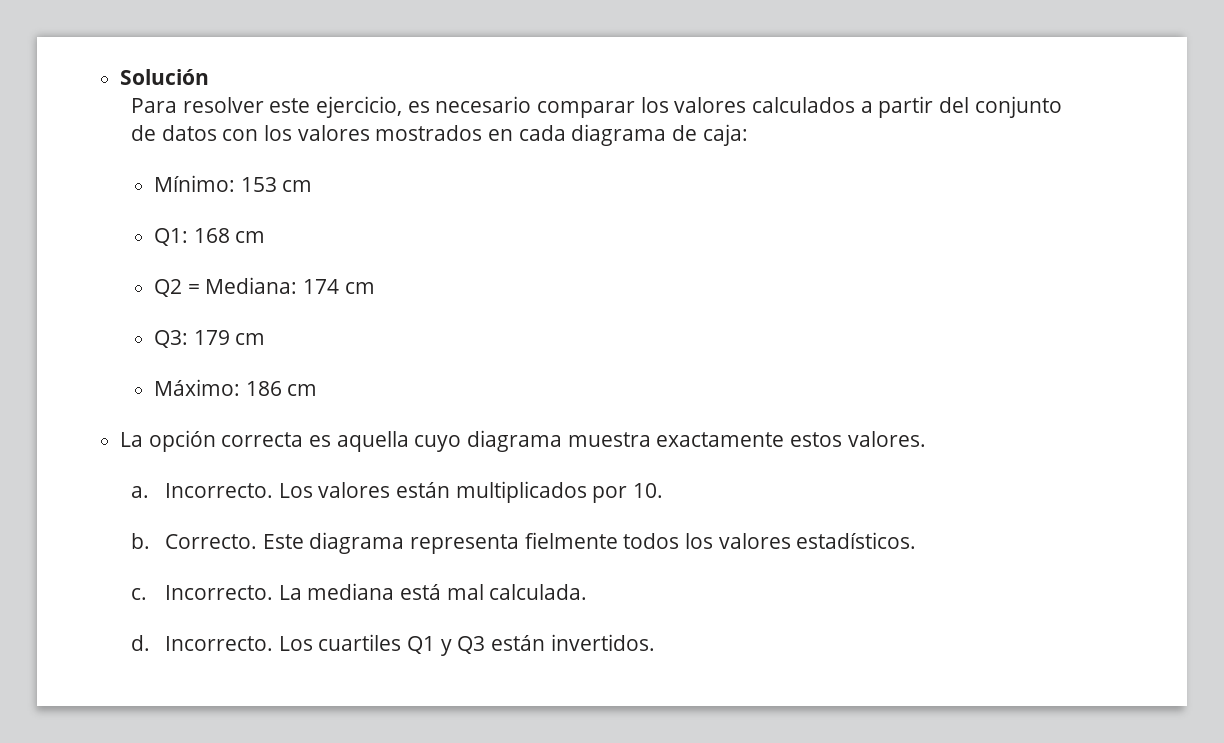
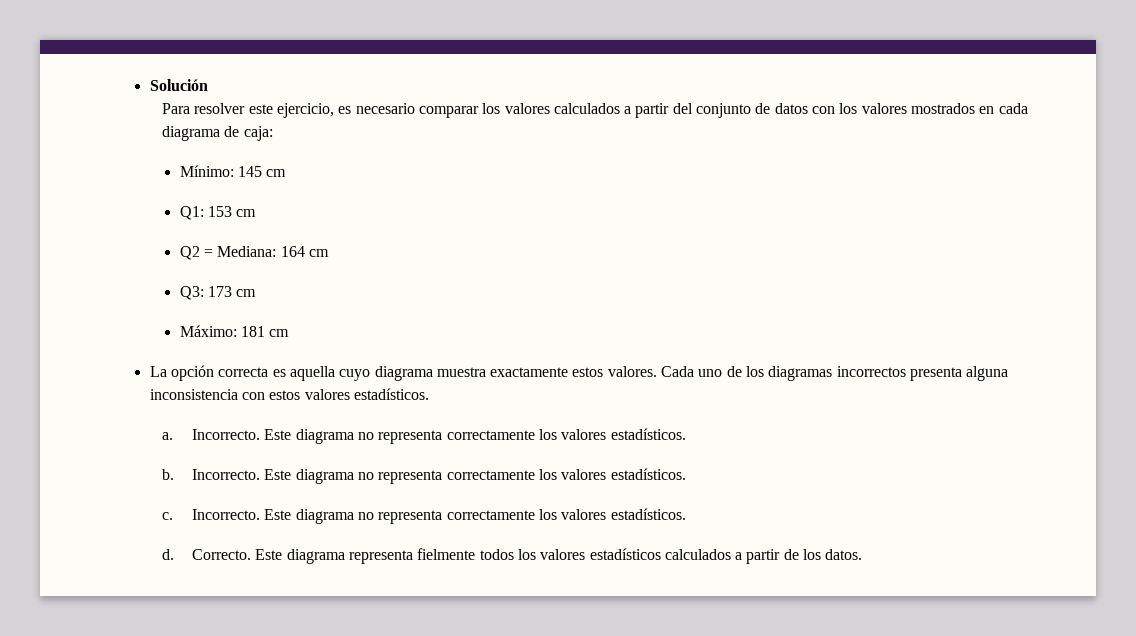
[240,177,277,192] 153 -> [237,166,262,177] 145
[193,228,230,243] 168 -> [207,206,232,217] 153
[303,279,340,294] 174 -> [280,246,305,257] 164
[193,330,230,345] 179 -> [207,286,232,297] 173
[245,381,282,396] 186 -> [240,326,265,337] 181
[130,481,663,503] [130,533,150,549] // a. Incorrecto. Los valores están multiplicados por 10. // b. -> [661,366,1009,381] [149,388,429,400] [161,428,686,444] [161,468,686,484] [161,508,686,524] [161,549,174,560] Cada uno de los diagramas incorrectos presenta alguna inconsistencia con estos valores estadísticos. // a. Incorrecto. Este diagrama no representa correctamente los valores estadísticos. // b. Incorrecto. Este diagrama no representa correctamente los valores estadísticos. // c. Incorrecto. Este diagrama no representa correctamente los valores estadísticos. // d.
[796,532,917,549] [130,583,588,600] [130,634,655,656] estadísticos. // c. Incorrecto. La mediana está mal calculada. // d. Incorrecto. Los cuartiles Q1 y Q3 están invertidos. -> [589,548,863,564] estadísticos calculados a partir de los datos.

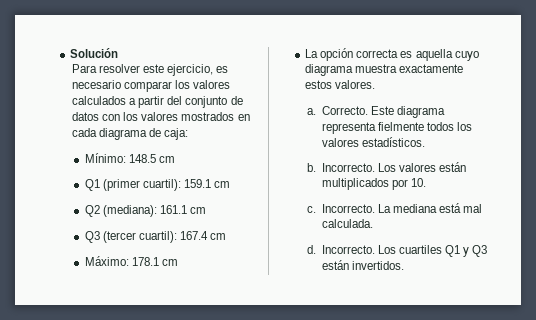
[237,166,287,177] [179,206,257,220] [179,246,329,260] [179,286,232,300] 145 cm // Q1: 153 cm // Q2 = Mediana: 164 cm // Q3: 173 -> [128,154,175,163] [84,179,231,191] [84,205,206,217] [84,231,208,243] 148.5 cm // Q1 (primer cuartil): 159.1 cm // Q2 (mediana): 161.1 cm // Q3 (tercer cuartil): 167.4
[240,326,265,337] 181 -> [131,257,159,266] 178.1
[661,366,1009,381] [149,388,429,400] [161,428,686,444] [161,468,686,484] [161,508,686,524] [161,549,174,560] Cada uno de los diagramas incorrectos presenta alguna inconsistencia con estos valores estadísticos. // a. Incorrecto. Este diagrama no representa correctamente los valores estadísticos. // b. Incorrecto. Este diagrama no representa correctamente los valores estadísticos. // c. Incorrecto. Este diagrama no representa correctamente los valores estadísticos. // d. -> [307,108,317,115] // a.
[589,548,863,564] estadísticos calculados a partir de los datos. -> [361,137,425,147] [307,162,467,172] [321,178,426,190] [307,203,483,213] [321,219,373,228] [307,245,488,257] [321,260,404,270] estadísticos. // b. Incorrecto. Los valores están multiplicados por 10. // c. Incorrecto. La mediana está mal calculada. // d. Incorrecto. Los cuartiles Q1 y Q3 están invertidos.

